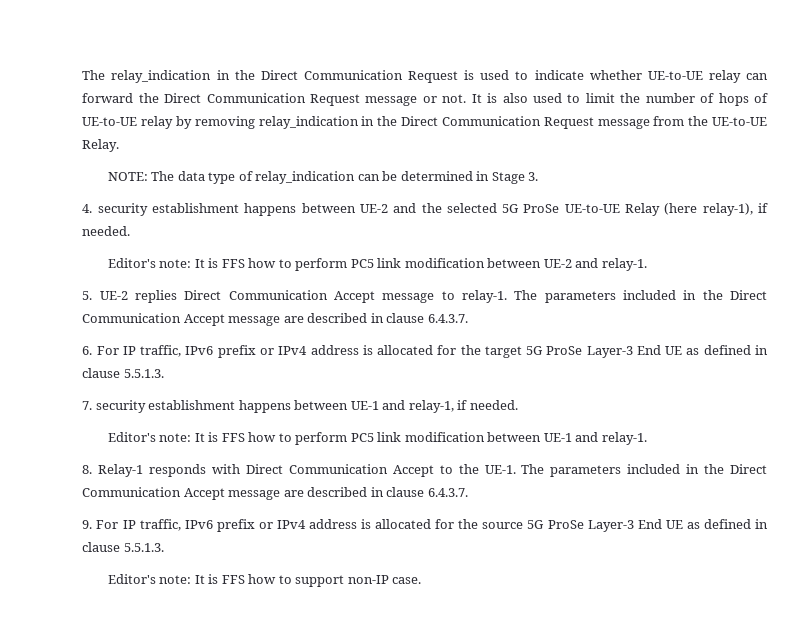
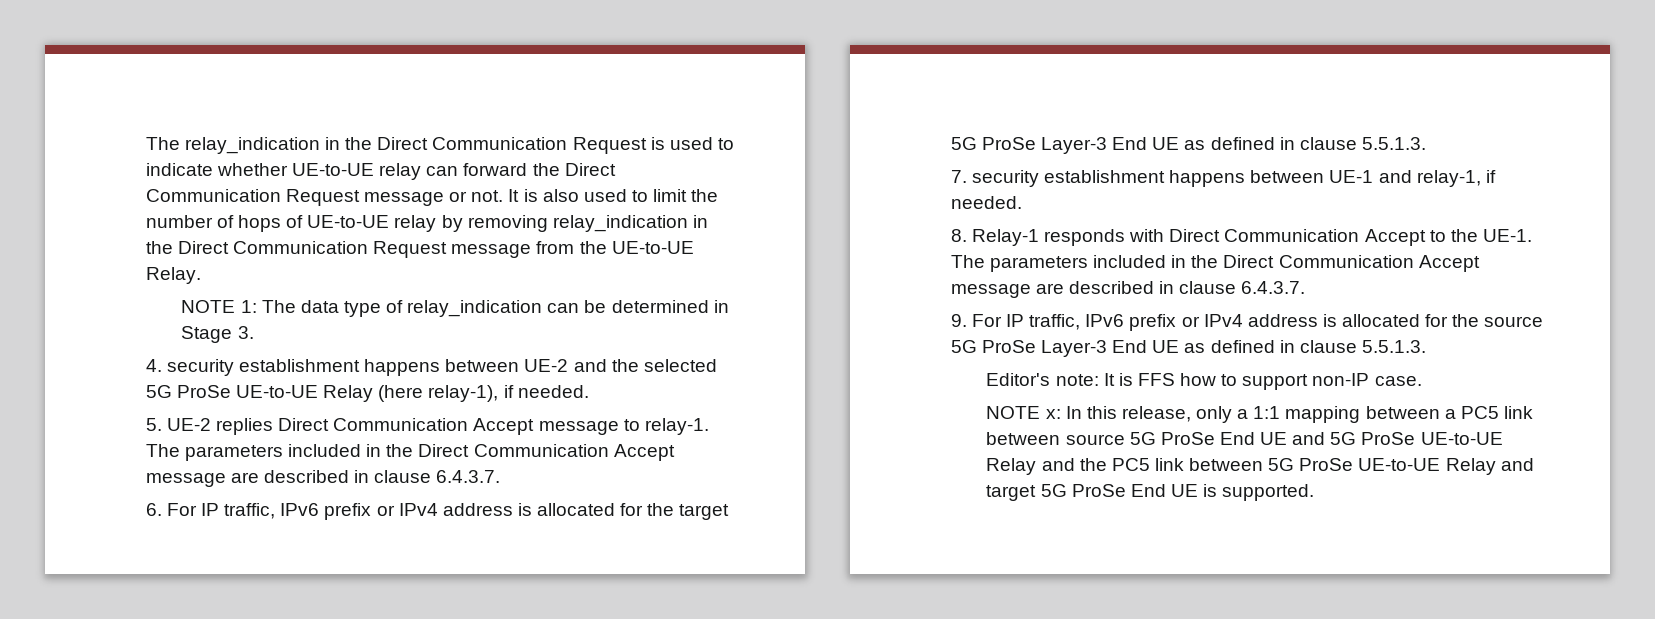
[107,172,148,181] NOTE: -> [181,300,257,313] NOTE 1:
[107,258,647,271] // Editor's note: It is FFS how to perform PC5 link modification between UE-2 and relay-1. -> (589, 391) none
[107,432,647,445] // Editor's note: It is FFS how to perform PC5 link modification between UE-1 and relay-1. -> (1022, 202) none
(422, 580) none -> [986,406,1533,423] [986,432,1503,445] [986,458,1534,475] [986,484,1315,501] // NOTE x: In this release, only a 1:1 mapping between a PC5 link between source 5G ProSe End UE and 5G ProSe UE-to-UE Relay and the PC5 link between 5G ProSe UE-to-UE Relay and target 5G ProSe End UE is supported.

